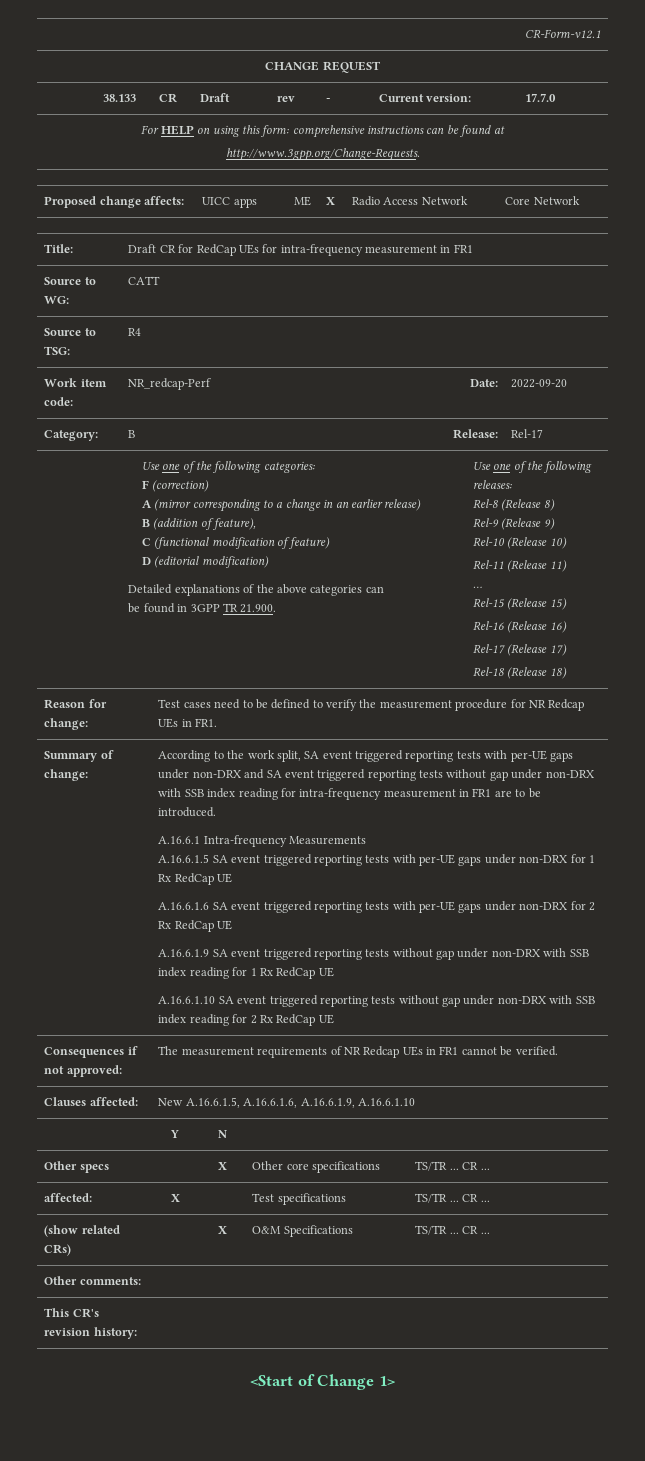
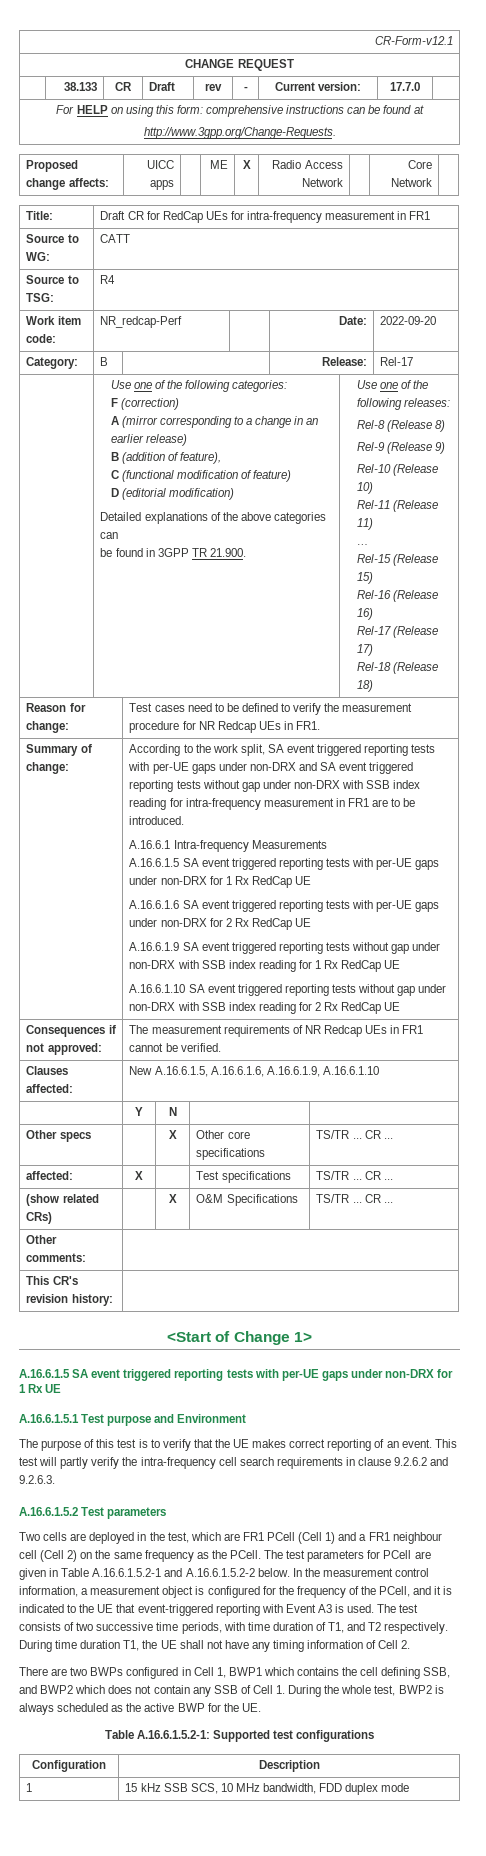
(395, 1381) none -> [19,1369,454,1381] [19,1384,62,1393] [19,1414,247,1426] [19,1439,457,1451] [19,1457,449,1469] [19,1475,55,1484] [19,1507,167,1519] [19,1532,442,1544] [19,1550,431,1562] [19,1568,430,1580] [19,1586,453,1598] [19,1604,419,1616] [19,1622,449,1634] [19,1640,411,1652] [19,1667,451,1679] [19,1685,444,1697] [19,1703,261,1715] [104,1730,375,1742] [32,1760,106,1772] [258,1760,320,1772] [26,1783,33,1792] [125,1783,410,1795] // A.16.6.1.5 SA event triggered reporting tests with per-UE gaps under non-DRX for 1 Rx UE // A.16.6.1.5.1 Test purpose and Environment // The purpose of this test is to verify that the UE makes correct reporting of an event. This test will partly verify the intra-frequency cell search requirements in clause 9.2.6.2 and 9.2.6.3. // A.16.6.1.5.2 Test parameters // Two cells are deployed in the test, which are FR1 PCell (Cell 1) and a FR1 neighbour cell (Cell 2) on the same frequency as the PCell. The test parameters for PCell are given in Table A.16.6.1.5.2-1 and A.16.6.1.5.2-2 below. In the measurement control information, a measurement object is configured for the frequency of the PCell, and it is indicated to the UE that event-triggered reporting with Event A3 is used. The test consists of two successive time periods, with time duration of T1, and T2 respectively. During time duration T1, the UE shall not have any timing information of Cell 2. // There are two BWPs configured in Cell 1, BWP1 which contains the cell defining SSB, and BWP2 which does not contain any SSB of Cell 1. During the whole test, BWP2 is always scheduled as the active BWP for the UE. // Table A.16.6.1.5.2-1: Supported test configurations // Configuration | Description // 1 | 15 kHz SSB SCS, 10 MHz bandwidth, FDD duplex mode

